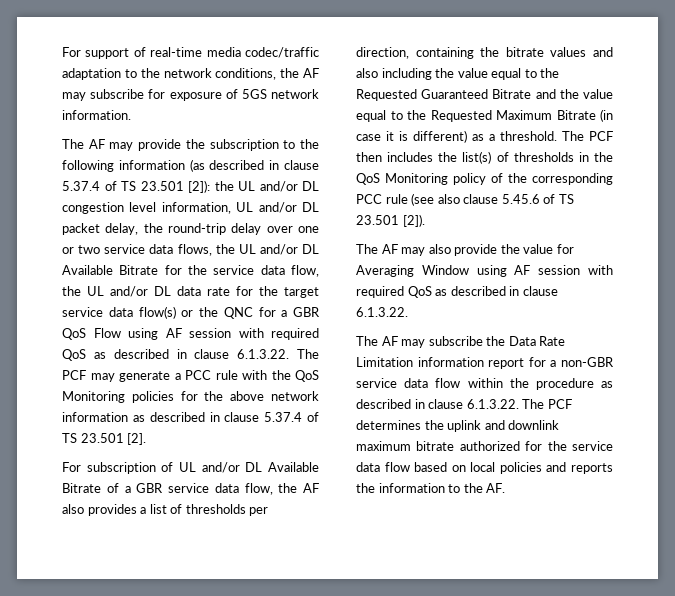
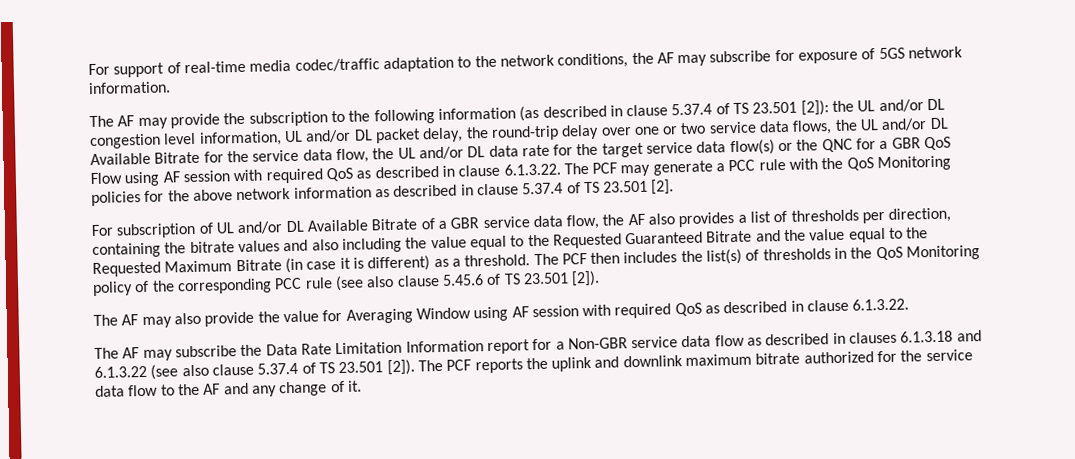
[417,357,484,367] information -> [405,340,484,353] Information
[561,357,614,367] [356,378,613,390] [356,399,572,409] [356,420,421,430] non-GBR service data flow within the procedure as described in clause 6.1.3.22. The PCF determines -> [567,330,982,350] [94,358,523,380] Non-GBR service data flow as described in clauses 6.1.3.18 and 6.1.3.22 (see also clause 5.37.4 of TS 23.501 [2]). The PCF reports
[414,462,613,474] [356,483,506,493] based on local policies and reports the information to the AF. -> [160,380,362,397] to the AF and any change of it.

